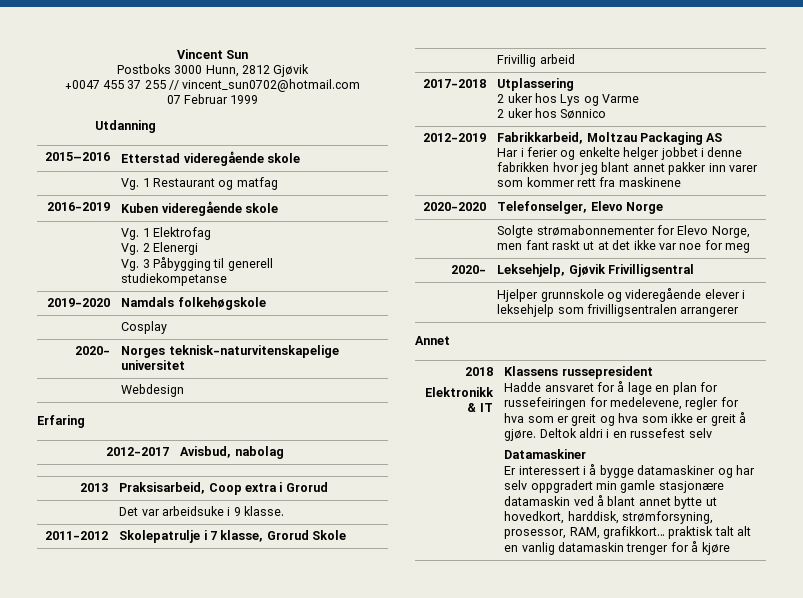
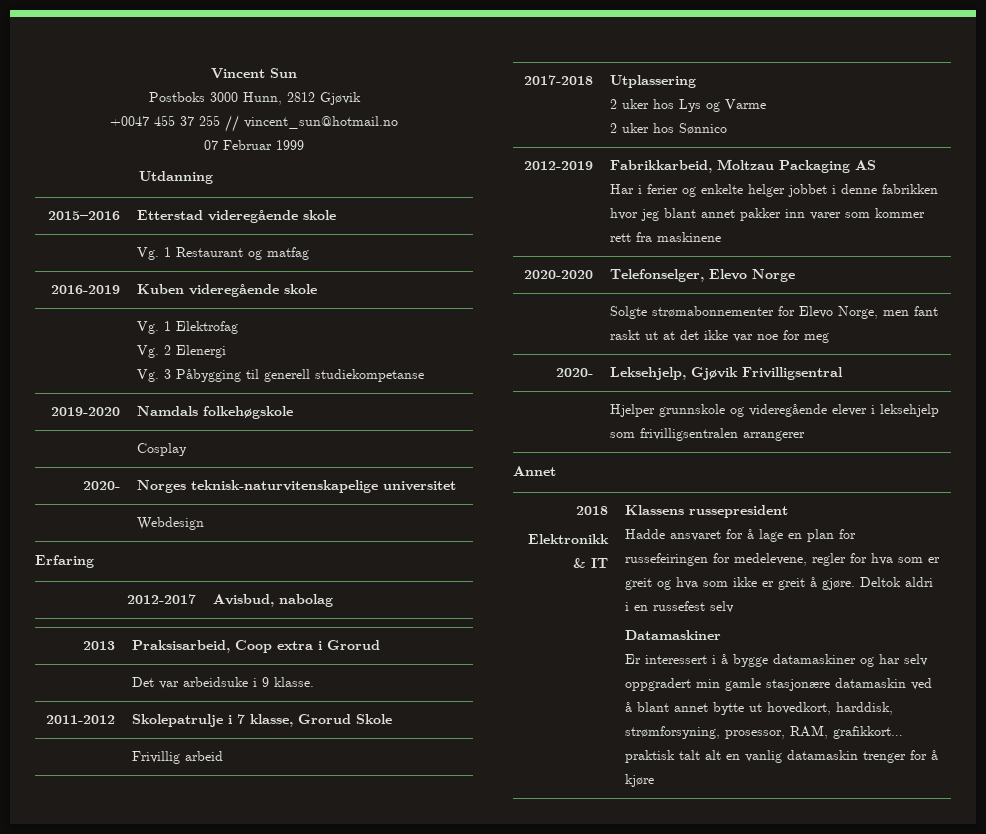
[182,79,361,92] vincent_sun0702@hotmail.com -> [244,116,398,129] vincent_sun@hotmail.no

